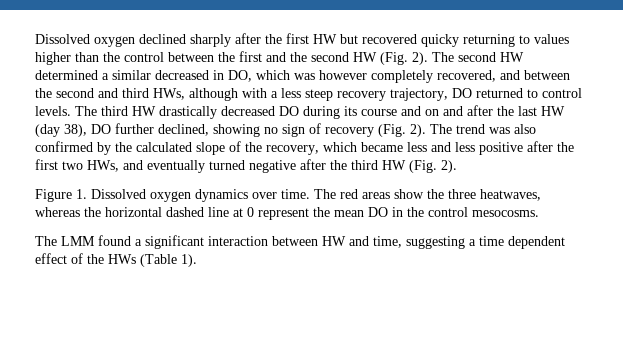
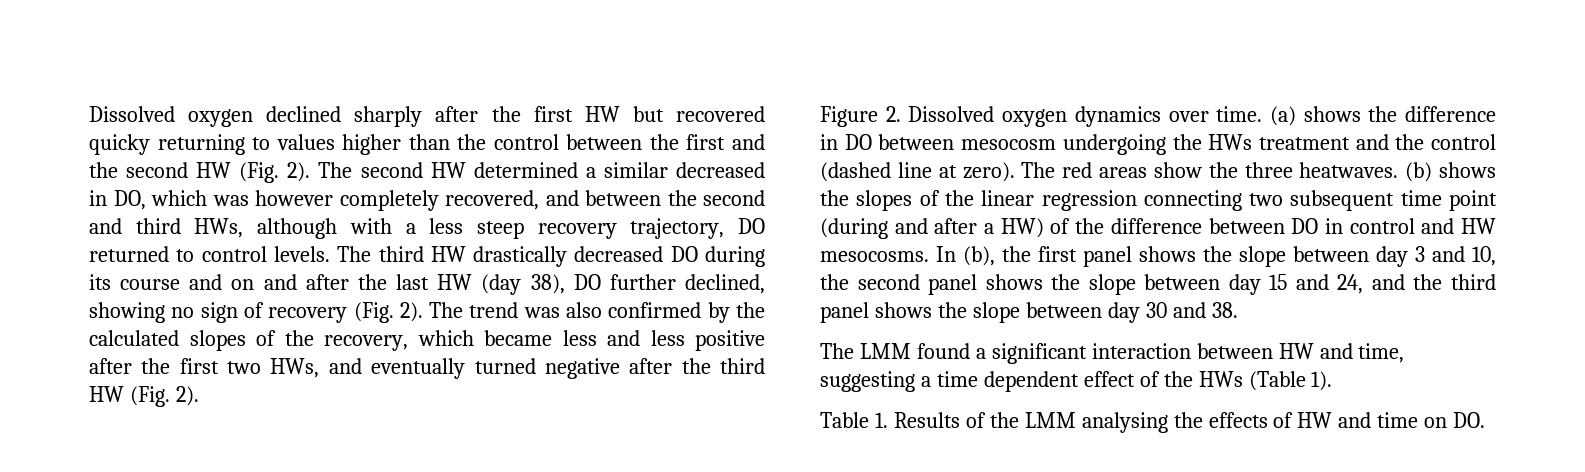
[196,142,225,155] slope -> [189,330,246,351] slopes
[76,189,87,199] 1. -> [885,106,901,122] 2.
(310, 194) none -> [1269,106,1496,126] [820,134,1496,155] [820,162,1015,182] (a) shows the difference in DO between mesocosm undergoing the HWs treatment and the control (dashed line at zero).
[480,189,541,201] [35,207,539,220] heatwaves, whereas the horizontal dashed line at 0 represent the mean DO in the control mesocosms. -> [1299,162,1496,182] [820,190,1497,211] [820,218,1496,239] [820,246,1496,267] [820,274,1496,295] [820,302,1238,323] heatwaves. (b) shows the slopes of the linear regression connecting two subsequent time point (during and after a HW) of the difference between DO in control and HW mesocosms. In (b), the first panel shows the slope between day 3 and 10, the second panel shows the slope between day 15 and 24, and the third panel shows the slope between day 30 and 38.
(197, 260) none -> [820,412,1486,433] // Table 1. Results of the LMM analysing the effects of HW and time on DO.

